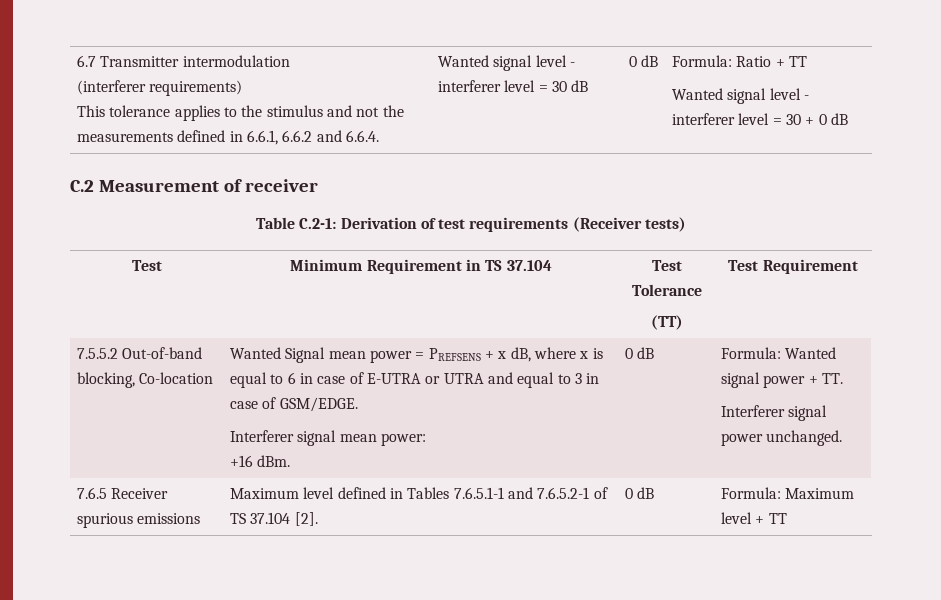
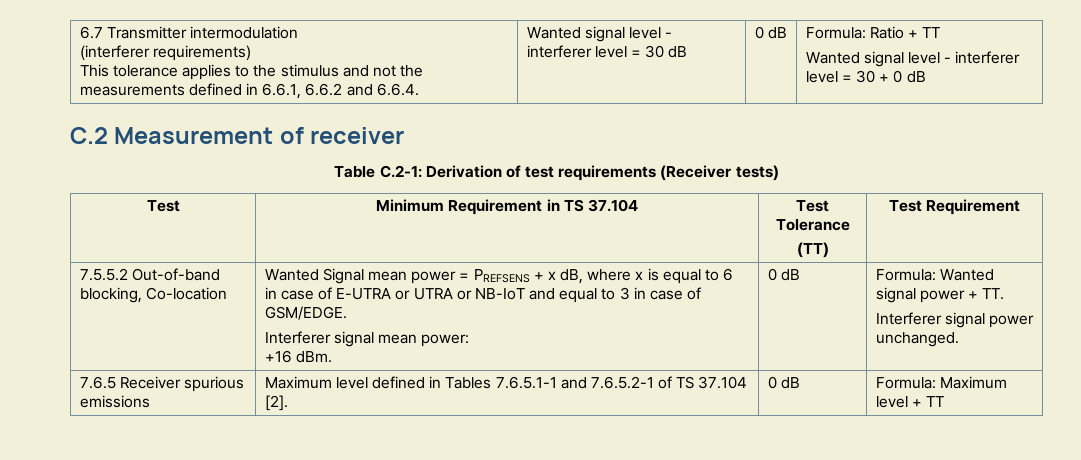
(484, 378) none -> [456,288,525,300] or NB-IoT

